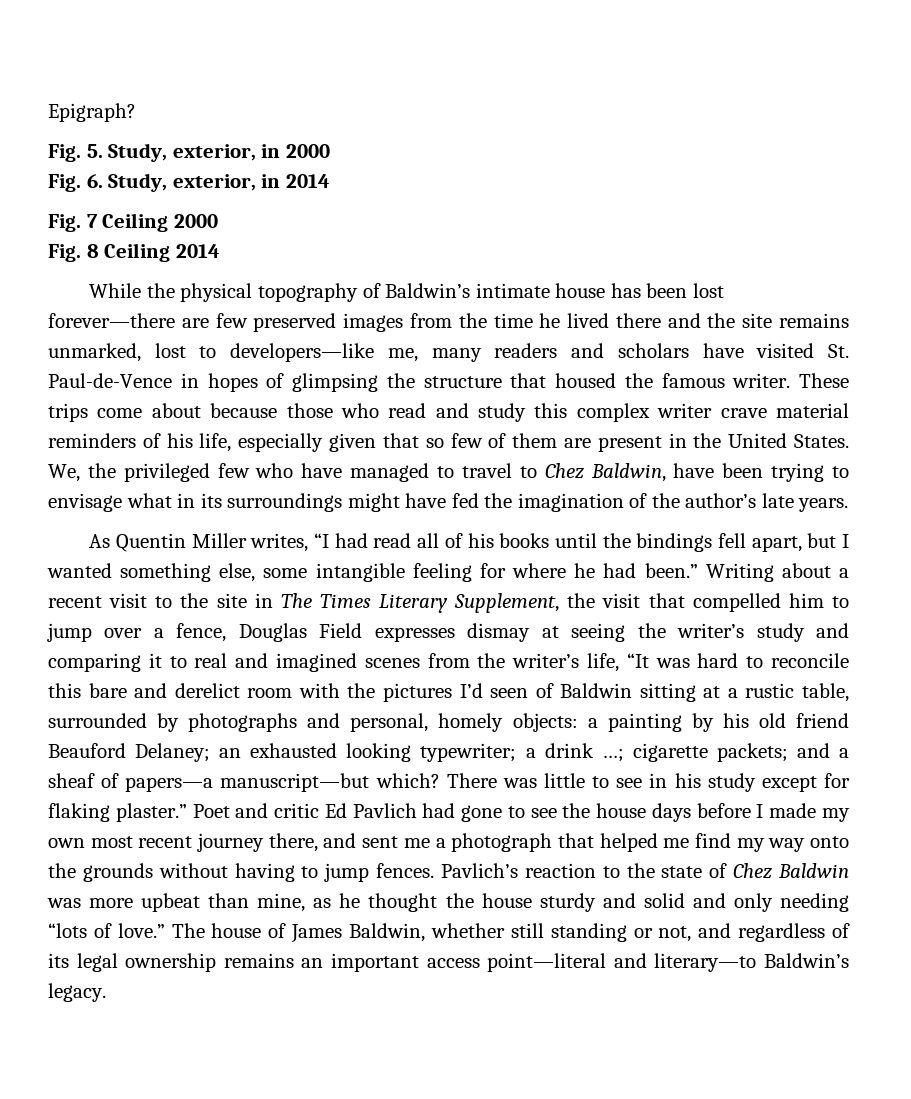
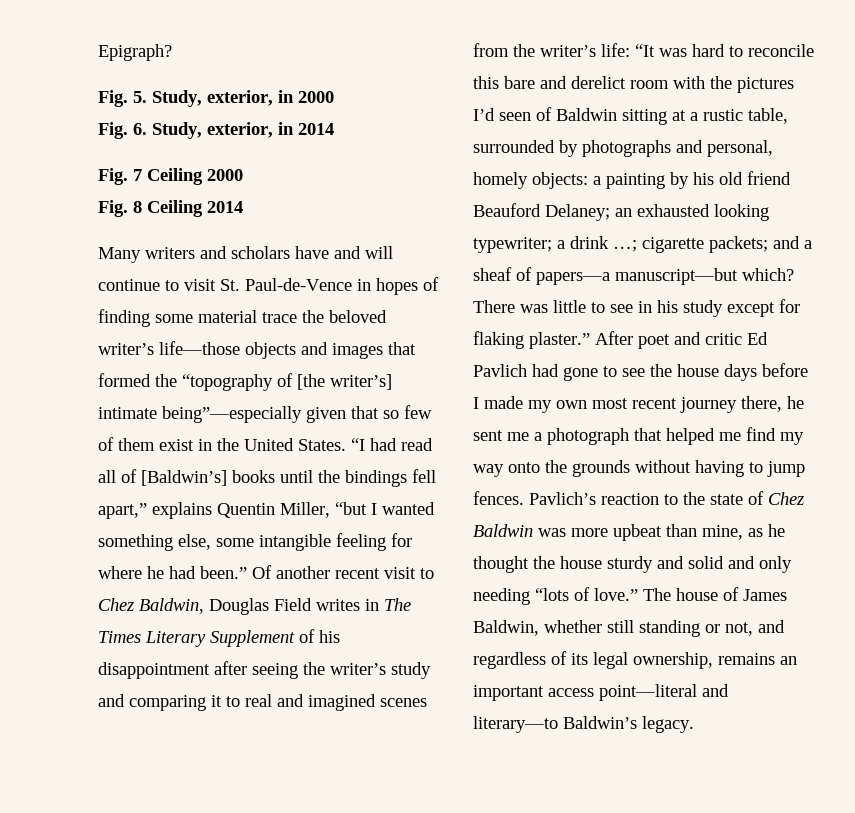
[89,283,724,302] [48,313,850,332] [48,343,815,362] While the physical topography of Baldwin’s intimate house has been lost forever—there are few preserved images from the time he lived there and the site remains unmarked, lost to developers—like me, many readers and scholars have visited -> [98,246,393,263] [98,279,216,291] Many writers and scholars have and will continue to visit
[292,373,849,392] [48,403,849,422] [48,433,324,452] glimpsing the structure that housed the famous writer. These trips come about because those who read and study this complex writer crave material reminders of his life, especially -> [98,309,387,327] [98,341,416,359] [98,373,392,391] [98,406,302,423] finding some material trace the beloved writer’s life—those objects and images that formed the “topography of [the writer’s] intimate being”—especially
[563,436,662,452] are present -> [159,439,194,451] exist
[48,463,850,482] [48,493,849,512] [89,533,309,552] We, the privileged few who have managed to travel to Chez Baldwin, have been trying to envisage what in its surroundings might have fed the imagination of the author’s late years. // As Quentin Miller writes, -> (346, 445) none
[467,533,494,548] his -> [141,470,227,486] [Baldwin’s]
[751,533,837,552] apart, but -> [98,502,367,519] apart,” explains Quentin Miller, “but
[705,563,850,582] [48,593,849,613] [47,623,559,642] Writing about a recent visit to the site in The Times Literary Supplement, the visit that compelled him to jump over a fence, Douglas Field expresses dismay at -> [252,565,434,579] [98,598,411,615] [98,629,340,647] [98,661,247,679] Of another recent visit to Chez Baldwin, Douglas Field writes in The Times Literary Supplement of his disappointment after
[587,653,619,672] life, -> [601,43,630,57] life:
[192,804,230,818] Poet -> [595,331,670,349] After poet
[323,833,357,848] and -> [787,396,804,409] he
[125,953,217,972] ownership -> [633,652,713,669] ownership,

